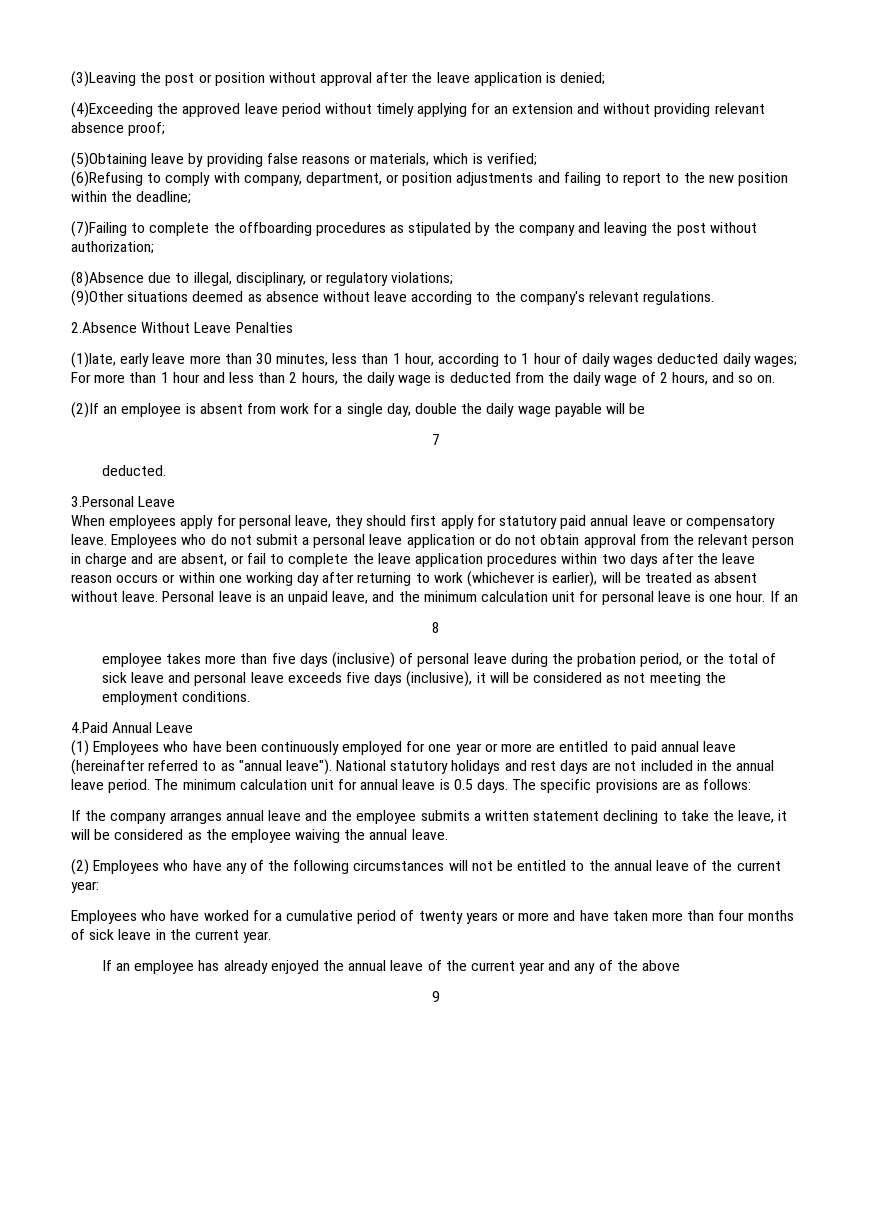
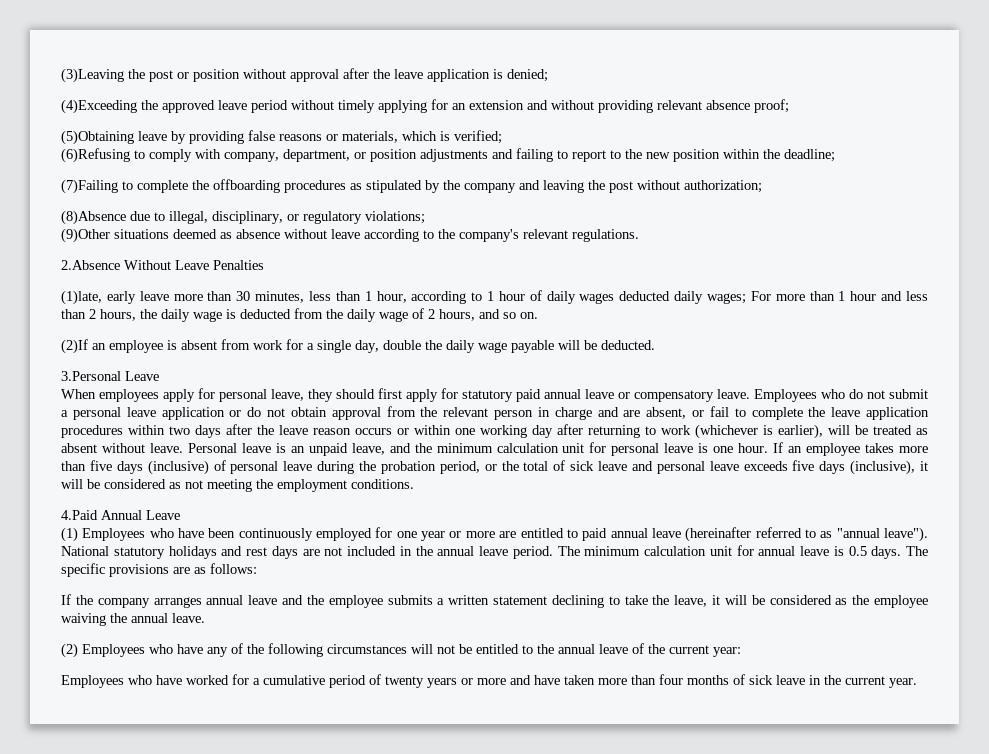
[431,434,440,445] // 7 // -> (597, 345) none
[431,622,440,633] // 8 // -> (803, 449) none
[101,960,681,974] [431,991,440,1002] // If an employee has already enjoyed the annual leave of the current year and any of the above // 9 -> (917, 683) none

